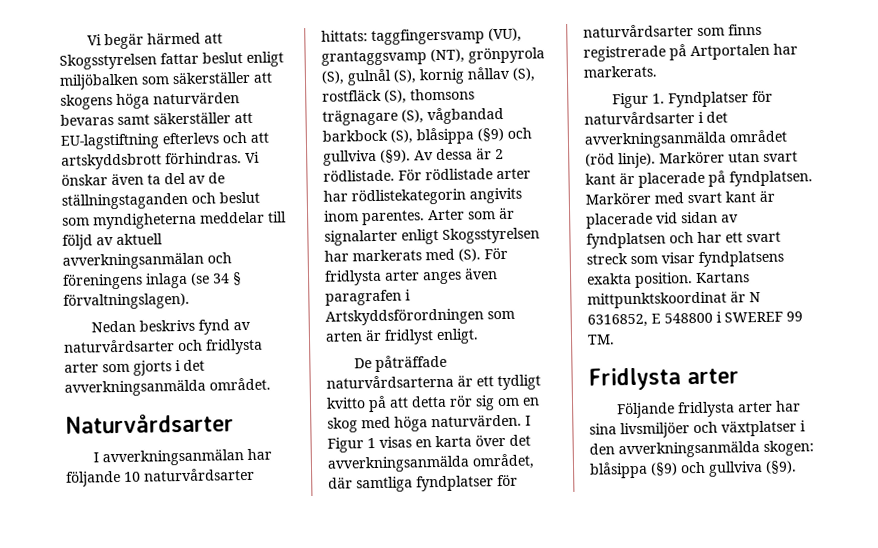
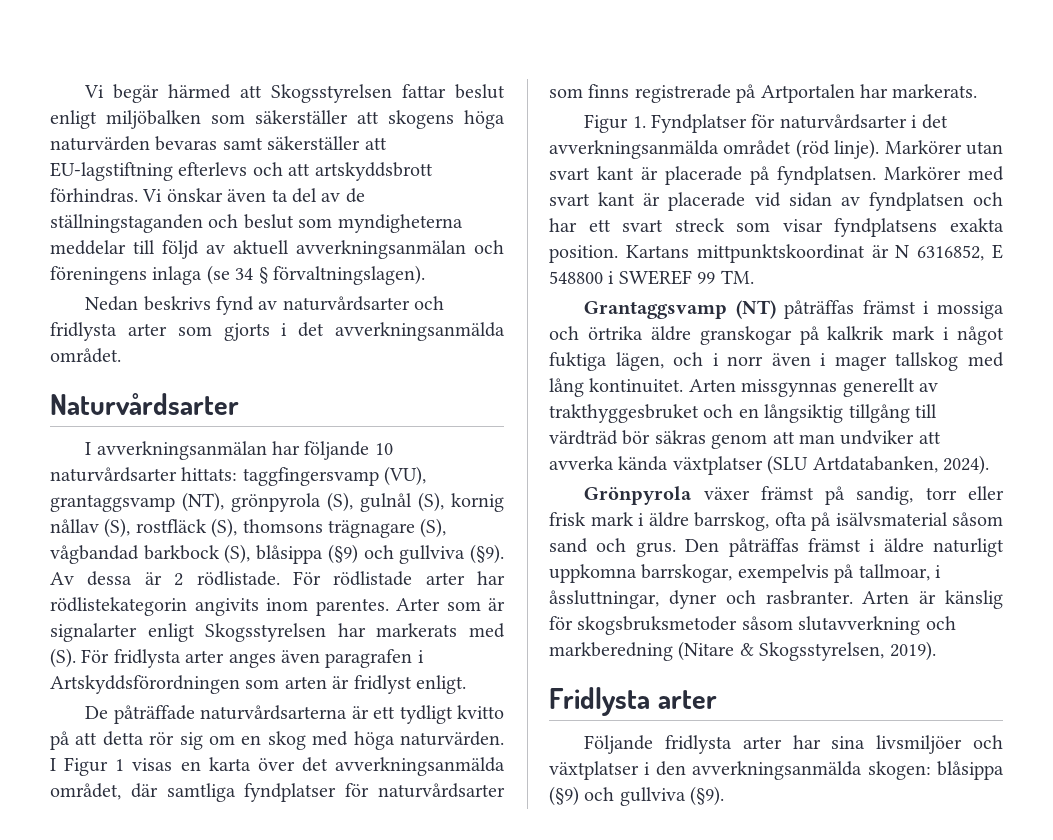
(615, 339) none -> [584,300,1004,319] [549,326,1004,345] [549,352,1004,371] [549,378,938,397] [549,404,937,423] [549,430,941,449] [549,455,989,475] [584,486,1005,505] [549,512,1003,531] [549,538,1004,557] [549,564,941,583] [549,590,1003,609] [549,616,956,635] [549,641,936,661] // Grantaggsvamp (NT) påträffas främst i mossiga och örtrika äldre granskogar på kalkrik mark i något fuktiga lägen, och i norr även i mager tallskog med lång kontinuitet. Arten missgynnas generellt av trakthyggesbruket och en långsiktig tillgång till värdträd bör säkras genom att man undviker att avverka kända växtplatser (SLU Artdatabanken, 2024). // Grönpyrola växer främst på sandig, torr eller frisk mark i äldre barrskog, ofta på isälvsmaterial såsom sand och grus. Den påträffas främst i äldre naturligt uppkomna barrskogar, exempelvis på tallmoar, i åssluttningar, dyner och rasbranter. Arten är känslig för skogsbruksmetoder såsom slutavverkning och markberedning (Nitare & Skogsstyrelsen, 2019).

